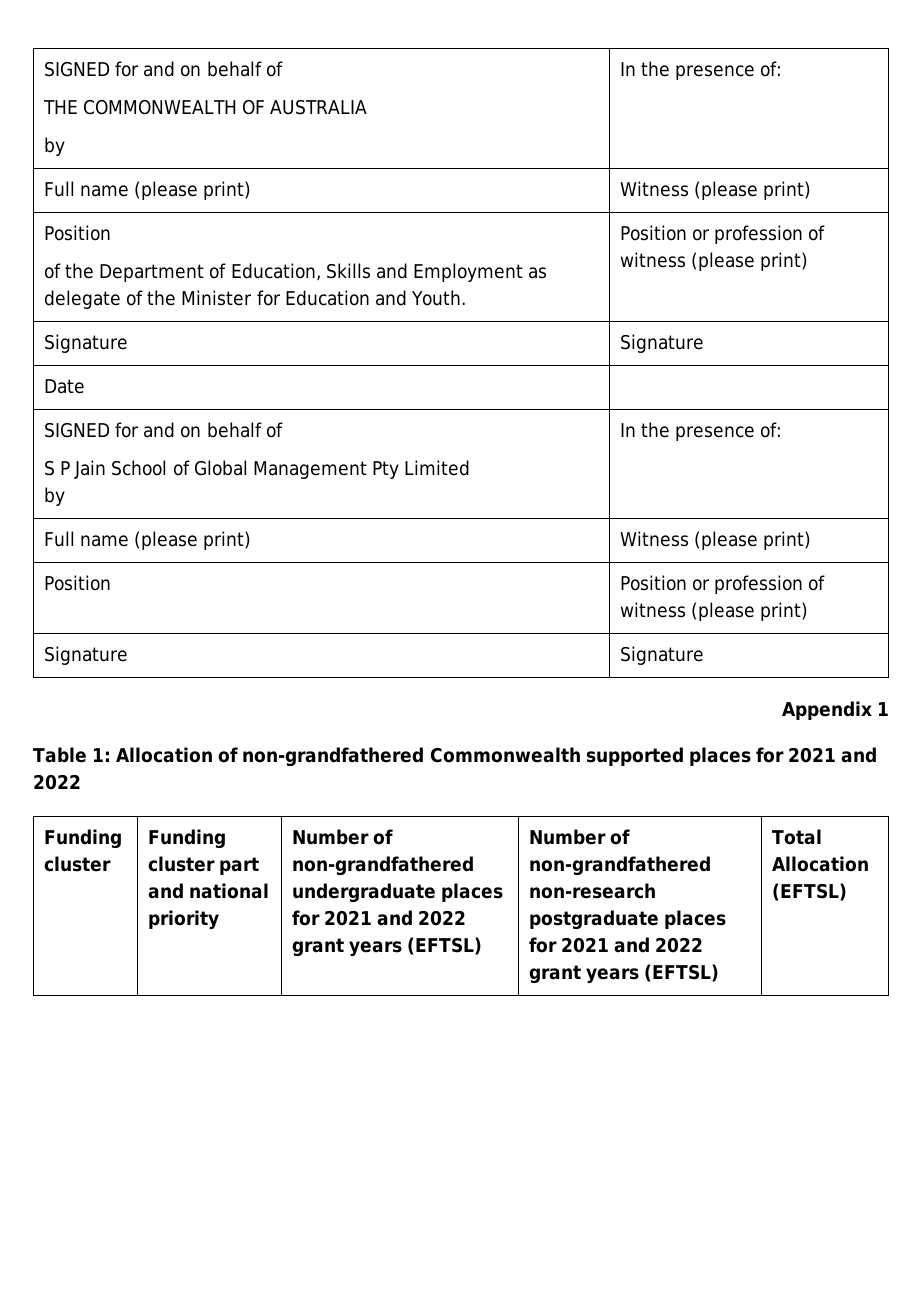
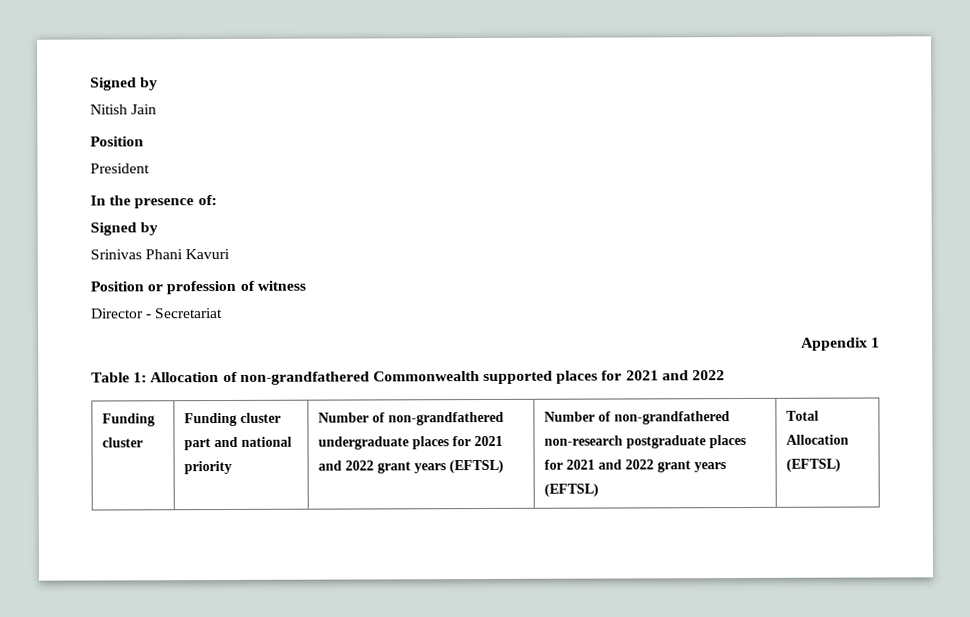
[44,61,283,77] [43,99,368,115] [44,137,66,156] [620,61,783,80] [44,181,252,200] [620,181,812,200] [44,225,112,241] [44,263,548,282] [44,290,466,309] [620,225,826,244] [620,252,809,271] [44,334,129,353] [620,334,705,353] [44,379,86,394] [44,422,283,438] [44,460,471,479] [44,487,66,506] [620,422,783,441] [44,531,252,550] [620,531,812,550] [44,575,112,591] [620,575,826,594] [620,602,809,621] [44,646,129,665] [620,646,705,665] SIGNED for and on behalf of // THE COMMONWEALTH OF AUSTRALIA // by | In the presence of: // Full name (please print) | Witness (please print) // Position // of the Department of Education, Skills and Employment as delegate of the Minister for Education and Youth. | Position or profession of witness (please print) // Signature | Signature // Date | // SIGNED for and on behalf of // S P Jain School of Global Management Pty Limited // by | In the presence of: // Full name (please print) | Witness (please print) // Position | Position or profession of witness (please print) // Signature | Signature -> [90,77,159,91] [90,104,158,115] [90,136,144,147] [90,163,150,174] [90,195,217,209] [90,222,159,236] [90,248,231,260] [90,280,306,295] [90,308,224,319] Signed by // Nitish Jain // Position // President // In the presence of: // Signed by // Srinivas Phani Kavuri // Position or profession of witness // Director - Secretariat

